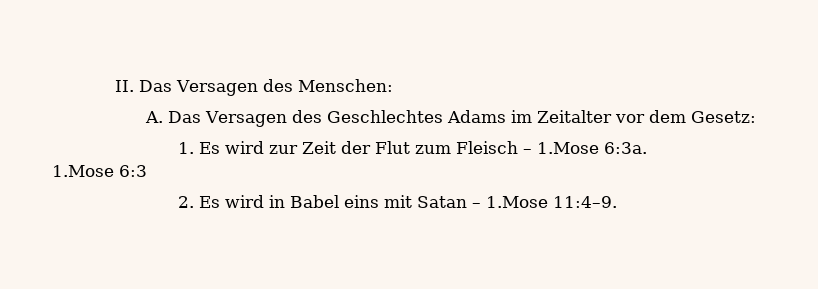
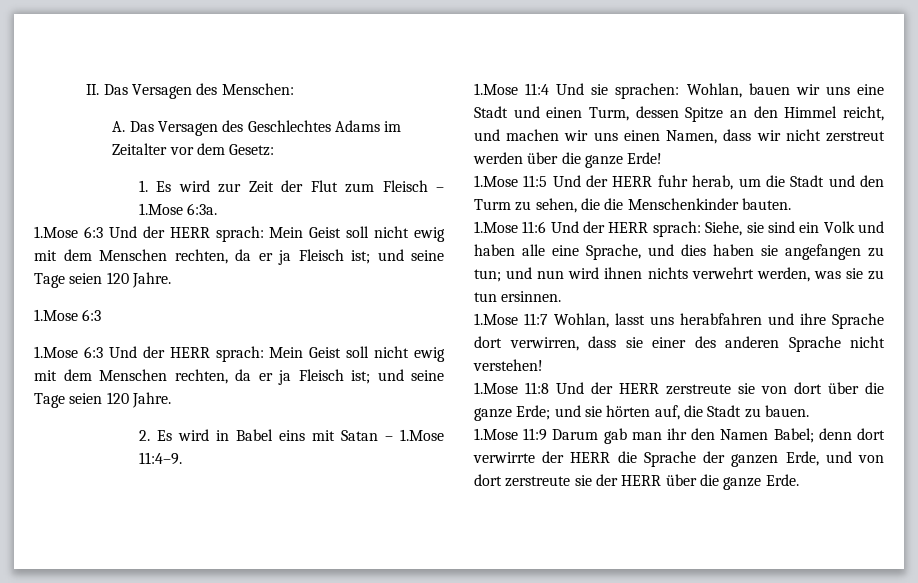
(147, 171) none -> [108,226,445,242] [34,249,444,265] [34,272,171,288] [34,309,102,321] [34,346,445,362] [34,369,444,385] [34,392,171,408] Und der HERR sprach: Mein Geist soll nicht ewig mit dem Menschen rechten, da er ja Fleisch ist; und seine Tage seien 120 Jahre. // 1.Mose 6:3 // 1.Mose 6:3 Und der HERR sprach: Mein Geist soll nicht ewig mit dem Menschen rechten, da er ja Fleisch ist; und seine Tage seien 120 Jahre.
(617, 202) none -> [474,83,884,99] [474,106,884,122] [474,129,885,144] [473,152,663,168] [474,175,885,190] [474,198,791,213] [474,221,885,237] [474,244,884,260] [474,267,885,282] [474,291,562,302] [474,313,884,329] [474,336,885,352] [473,359,543,371] [474,382,884,395] [474,405,809,421] [474,428,885,444] [473,451,884,467] [474,474,799,490] // 1.Mose 11:4 Und sie sprachen: Wohlan, bauen wir uns eine Stadt und einen Turm, dessen Spitze an den Himmel reicht, und machen wir uns einen Namen, dass wir nicht zerstreut werden über die ganze Erde! // 1.Mose 11:5 Und der HERR fuhr herab, um die Stadt und den Turm zu sehen, die die Menschenkinder bauten. // 1.Mose 11:6 Und der HERR sprach: Siehe, sie sind ein Volk und haben alle eine Sprache, und dies haben sie angefangen zu tun; und nun wird ihnen nichts verwehrt werden, was sie zu tun ersinnen. // 1.Mose 11:7 Wohlan, lasst uns herabfahren und ihre Sprache dort verwirren, dass sie einer des anderen Sprache nicht verstehen! // 1.Mose 11:8 Und der HERR zerstreute sie von dort über die ganze Erde; und sie hörten auf, die Stadt zu bauen. // 1.Mose 11:9 Darum gab man ihr den Namen Babel; denn dort verwirrte der HERR die Sprache der ganzen Erde, und von dort zerstreute sie der HERR über die ganze Erde.

